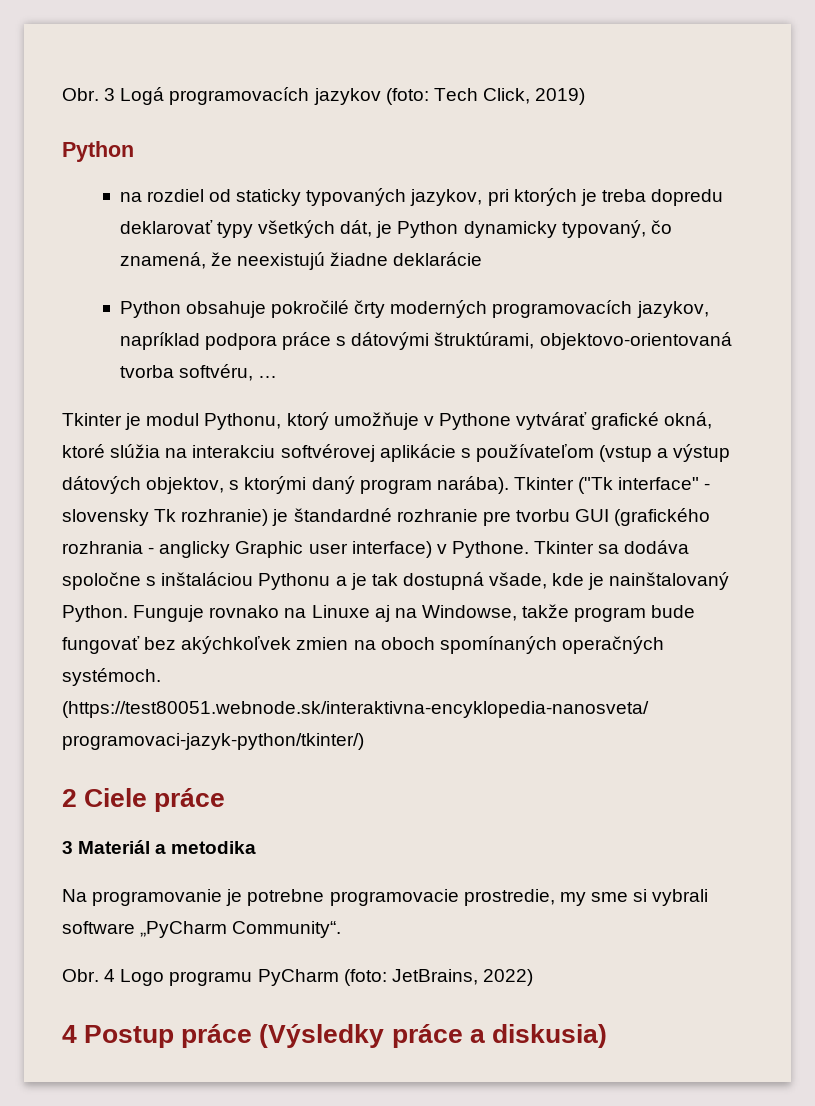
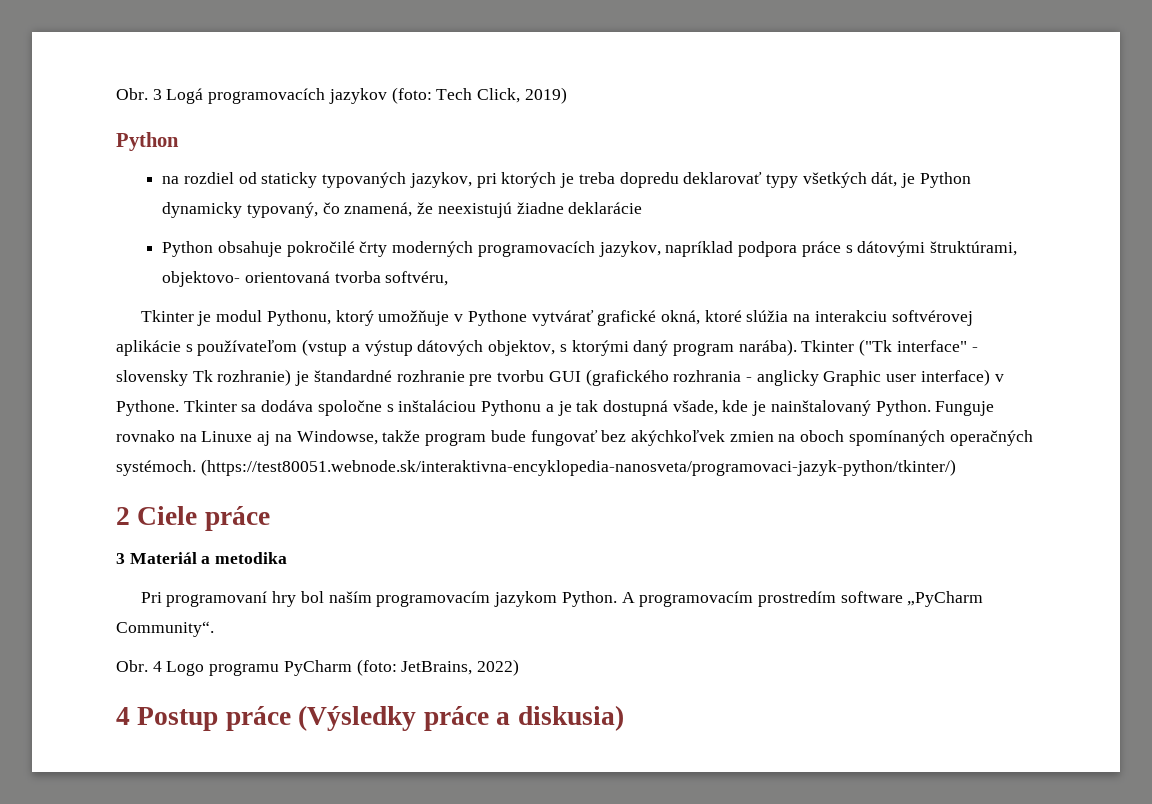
[539,332,732,350] objektovo-orientovaná -> [162,271,330,287] objektovo- orientovaná
[258,376,278,378] … -> (449, 278) none
[62,889,709,906] Na programovanie je potrebne programovacie prostredie, my sme si vybrali -> [140,591,836,607] Pri programovaní hry bol naším programovacím jazykom Python. A programovacím prostredím

